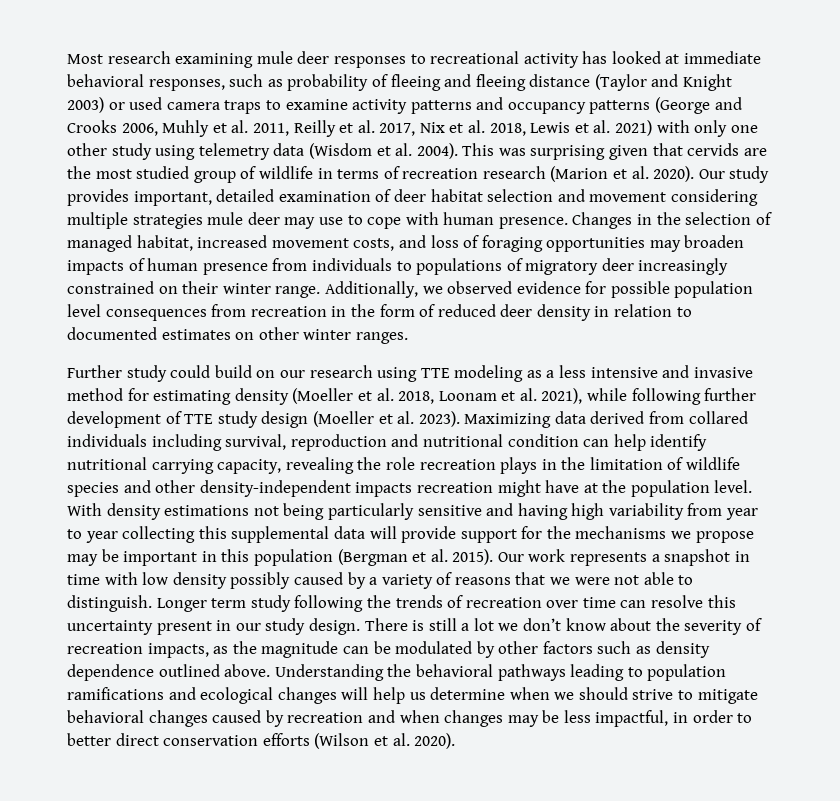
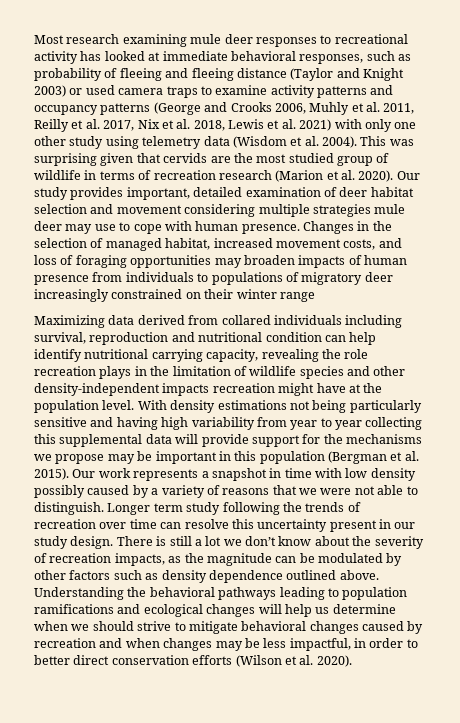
[275,281,754,298] [67,304,692,321] [67,327,408,344] [67,365,753,382] [67,388,757,405] [67,411,460,428] range. Additionally, we observed evidence for possible population level consequences from recreation in the form of reduced deer density in relation to documented estimates on other winter ranges. // Further study could build on our research using TTE modeling as a less intensive and invasive method for estimating density (Moeller et al. 2018, Loonam et al. 2021), while following further development of TTE study design (Moeller et al. 2023). -> [279,292,315,302] range //

